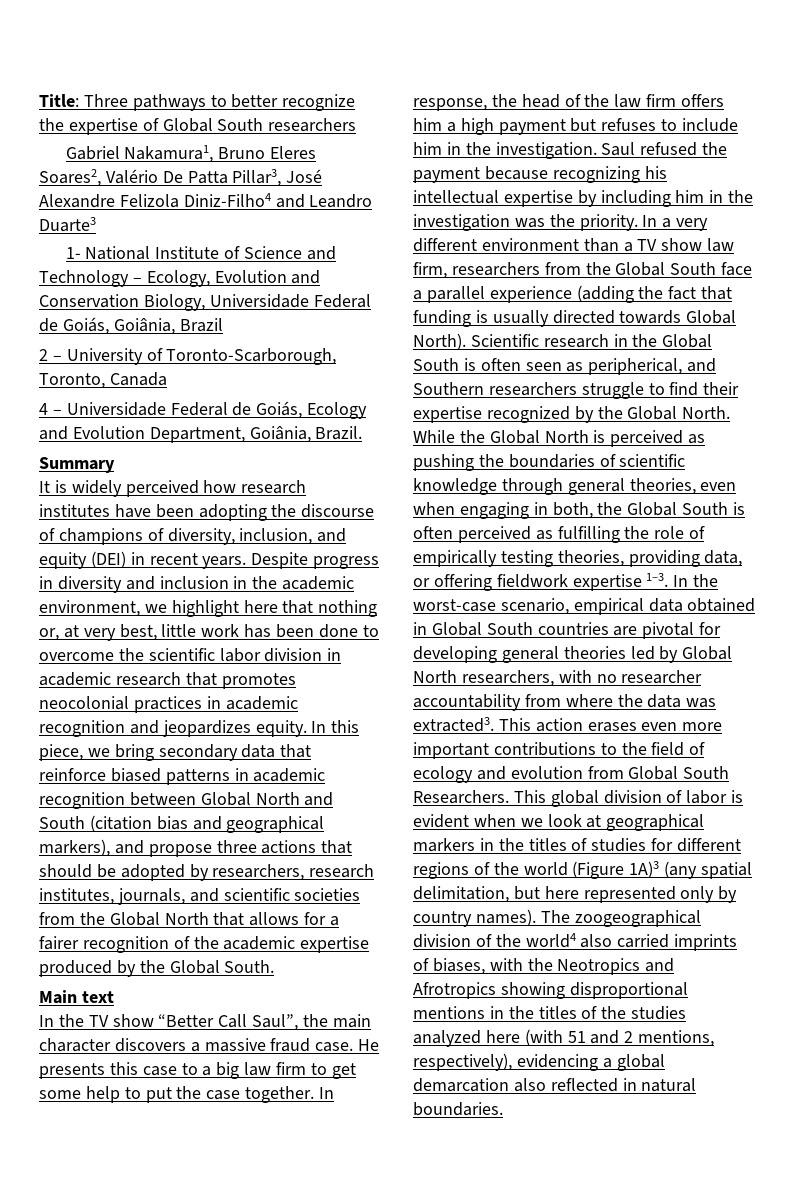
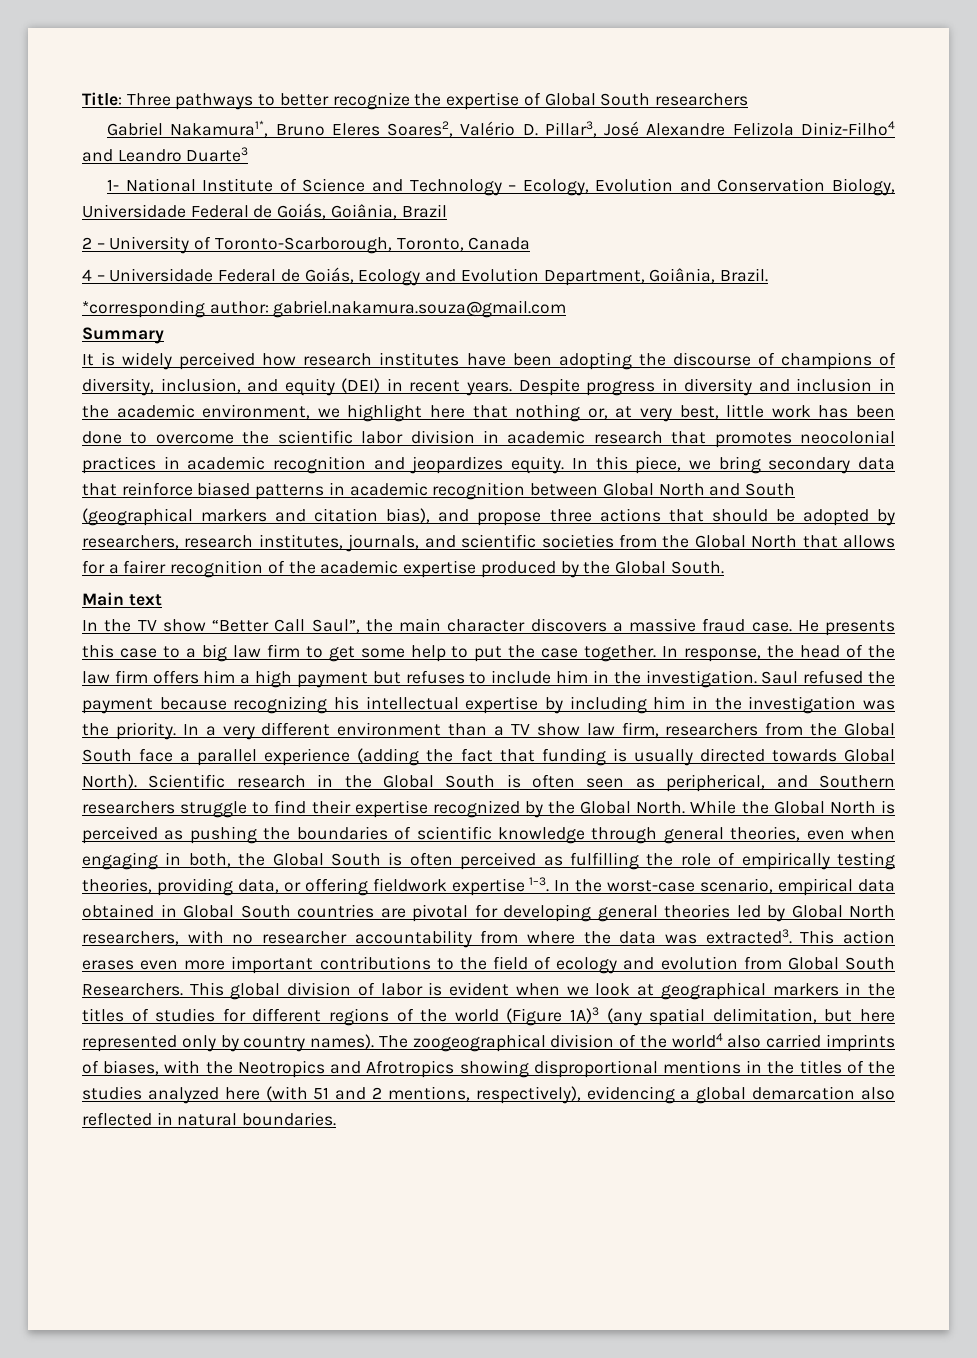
[124,145,214,163] Nakamura1, -> [170,120,269,137] Nakamura1*,
[162,171,228,184] De Patta -> [522,124,538,136] D.
(363, 433) none -> [82,300,567,318] // *corresponding author: gabriel.nakamura.souza@gmail.com
[89,815,325,833] [39,839,110,857] (citation bias and geographical markers), -> [82,508,431,526] (geographical markers and citation bias),

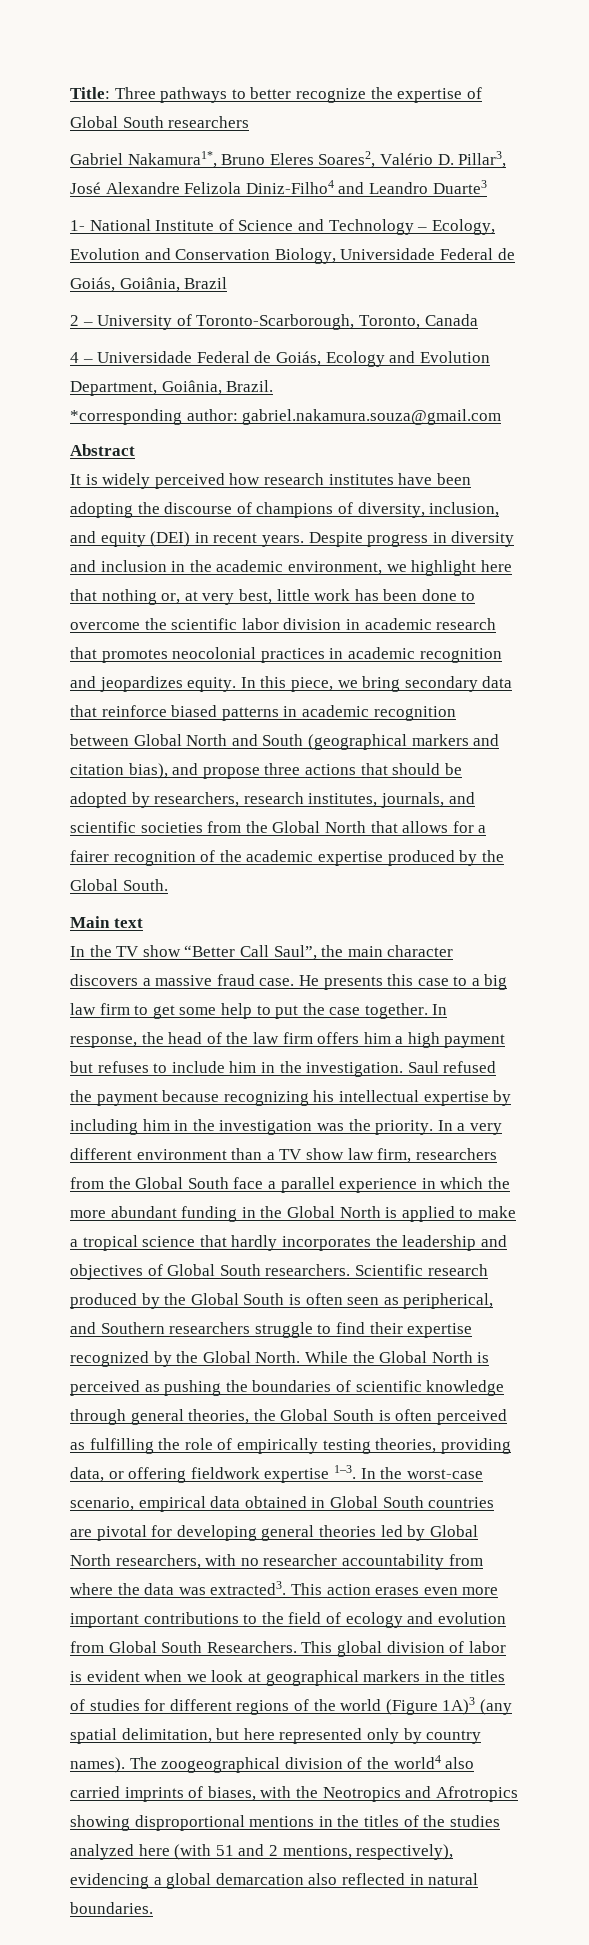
[82,327,164,344] Summary -> [70,444,135,456] Abstract
[357,748,895,766] [82,774,334,789] (adding the fact that funding is usually directed towards Global North). Scientific research in -> [421,1177,510,1189] [70,1206,516,1222] [70,1235,507,1251] [70,1264,488,1280] [70,1293,160,1309] in which the more abundant funding in the Global North is applied to make a tropical science that hardly incorporates the leadership and objectives of Global South researchers. Scientific research produced by
[806,827,895,840] [82,852,231,870] even when engaging in both, -> (250, 1416) none

